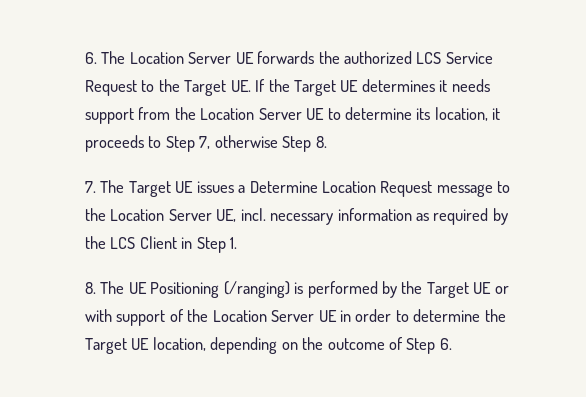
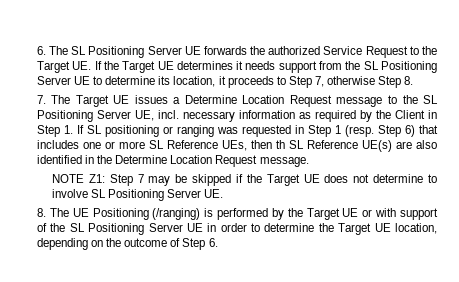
[129,52,184,64] Location -> [71,46,145,58] SL Positioning
[416,52,442,64] LCS -> (321, 50) none
[200,108,255,120] Location -> [363,61,437,73] SL Positioning
[110,209,165,221] Location -> [423,95,439,104] [36,110,93,122] SL Positioning
[110,237,136,249] LCS -> (391, 114) none
(238, 243) none -> [76,125,438,137] [36,140,438,152] [36,155,309,167] [51,174,438,186] [51,189,224,201] If SL positioning or ranging was requested in Step 1 (resp. Step 6) that includes one or more SL Reference UEs, then th SL Reference UE(s) are also identified in the Determine Location Request message. // NOTE Z1: Step 7 may be skipped if the Target UE does not determine to involve SL Positioning Server UE.
[212,310,267,322] Location -> [69,223,145,235] SL Positioning

